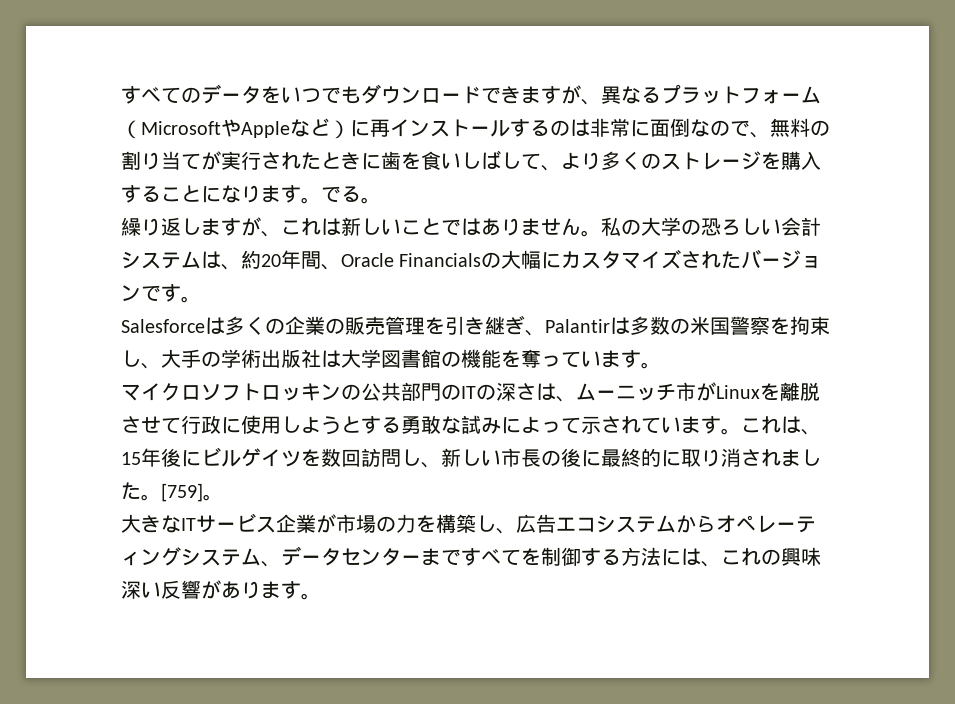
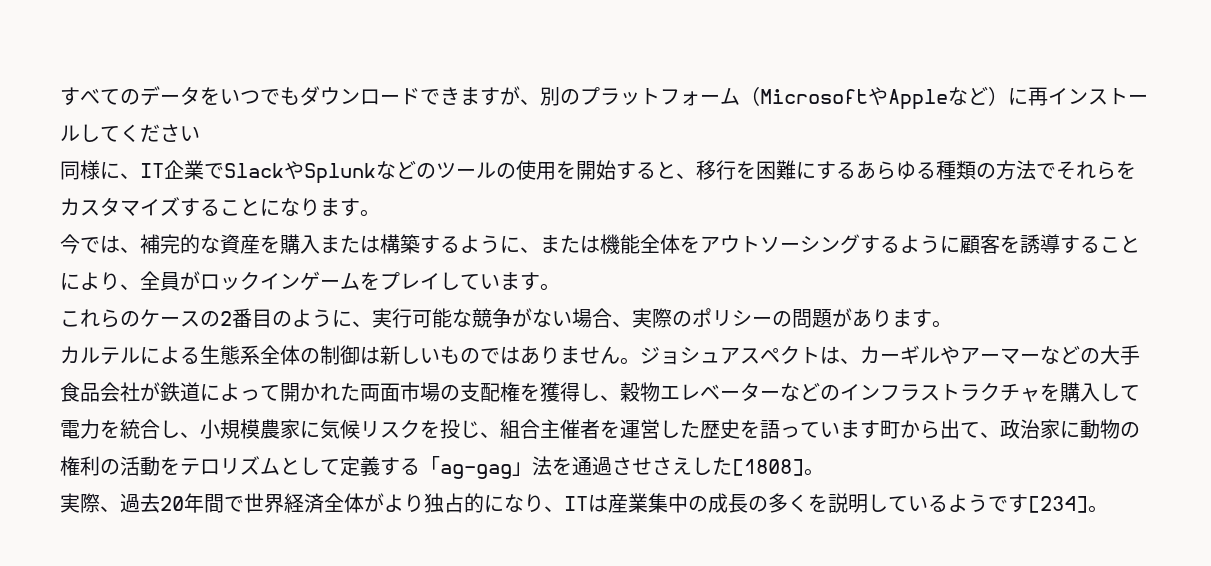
[601,86,661,104] 異なる -> [540,86,580,106] 別の
[510,118,830,138] [121,150,821,171] するのは非常に面倒なので、無料の割り当てが実行されたときに歯を食いしばして、より多くのストレージを購入 -> [80,124,200,142] [60,160,1136,184] [60,197,180,216] してください // 同様に、IT企業でSlackやSplunkなどのツールの使用を開始すると、移行を困難にするあらゆる種類の方法でそれらをカスタマイズ
[321,186,381,204] [121,217,321,237] でる。 // 繰り返しますが、これ -> [60,234,1140,255] [60,271,560,291] [60,308,952,328] [60,345,360,365] // 今では、補完的な資産を購入または構築するように、または機能全体をアウトソーシングするように顧客を誘導することにより、全員がロックインゲームをプレイしています。 // これらのケースの2番目のように、実行可能な競争がない場合、実際のポリシーの問題があります。 // カルテルによる生態系全体の制御
[401,218,441,235] こと -> [440,346,480,364] もの
[601,217,821,236] [121,249,822,270] [121,284,201,303] [121,315,830,336] [121,349,661,369] [121,382,820,402] [121,415,821,435] [121,447,821,468] [121,482,223,502] [121,513,816,534] [121,546,821,567] [121,580,301,599] 私の大学の恐ろしい会計システムは、約20年間、Oracle Financialsの大幅にカスタマイズされたバージョンです。 // Salesforceは多くの企業の販売管理を引き継ぎ、Palantirは多数の米国警察を拘束し、大手の学術出版社は大学図書館の機能を奪っています。 // マイクロソフトロッキンの公共部門のITの深さは、ムーニッチ市がLinuxを離脱させて行政に使用しようとする勇敢な試みによって示されています。これは、15年後にビルゲイツを数回訪問し、新しい市長の後に最終的に取り消されました。[759]。 // 大きなITサービス企業が市場の力を構築し、広告エコシステムからオペレーティングシステム、データセンターまですべてを制御する方法には、これの興味深い反響があります -> [640,345,1140,365] [60,382,1140,403] [60,419,1140,439] [60,456,824,479] [60,493,1088,513] ジョシュアスペクトは、カーギルやアーマーなどの大手食品会社が鉄道によって開かれた両面市場の支配権を獲得し、穀物エレベーターなどのインフラストラクチャを購入して電力を統合し、小規模農家に気候リスクを投じ、組合主催者を運営した歴史を語っています町から出て、政治家に動物の権利の活動をテロリズムとして定義する「ag-gag」法を通過させさえした[1808]。 // 実際、過去20年間で世界経済全体がより独占的になり、ITは産業集中の成長の多くを説明しているようです[234]

